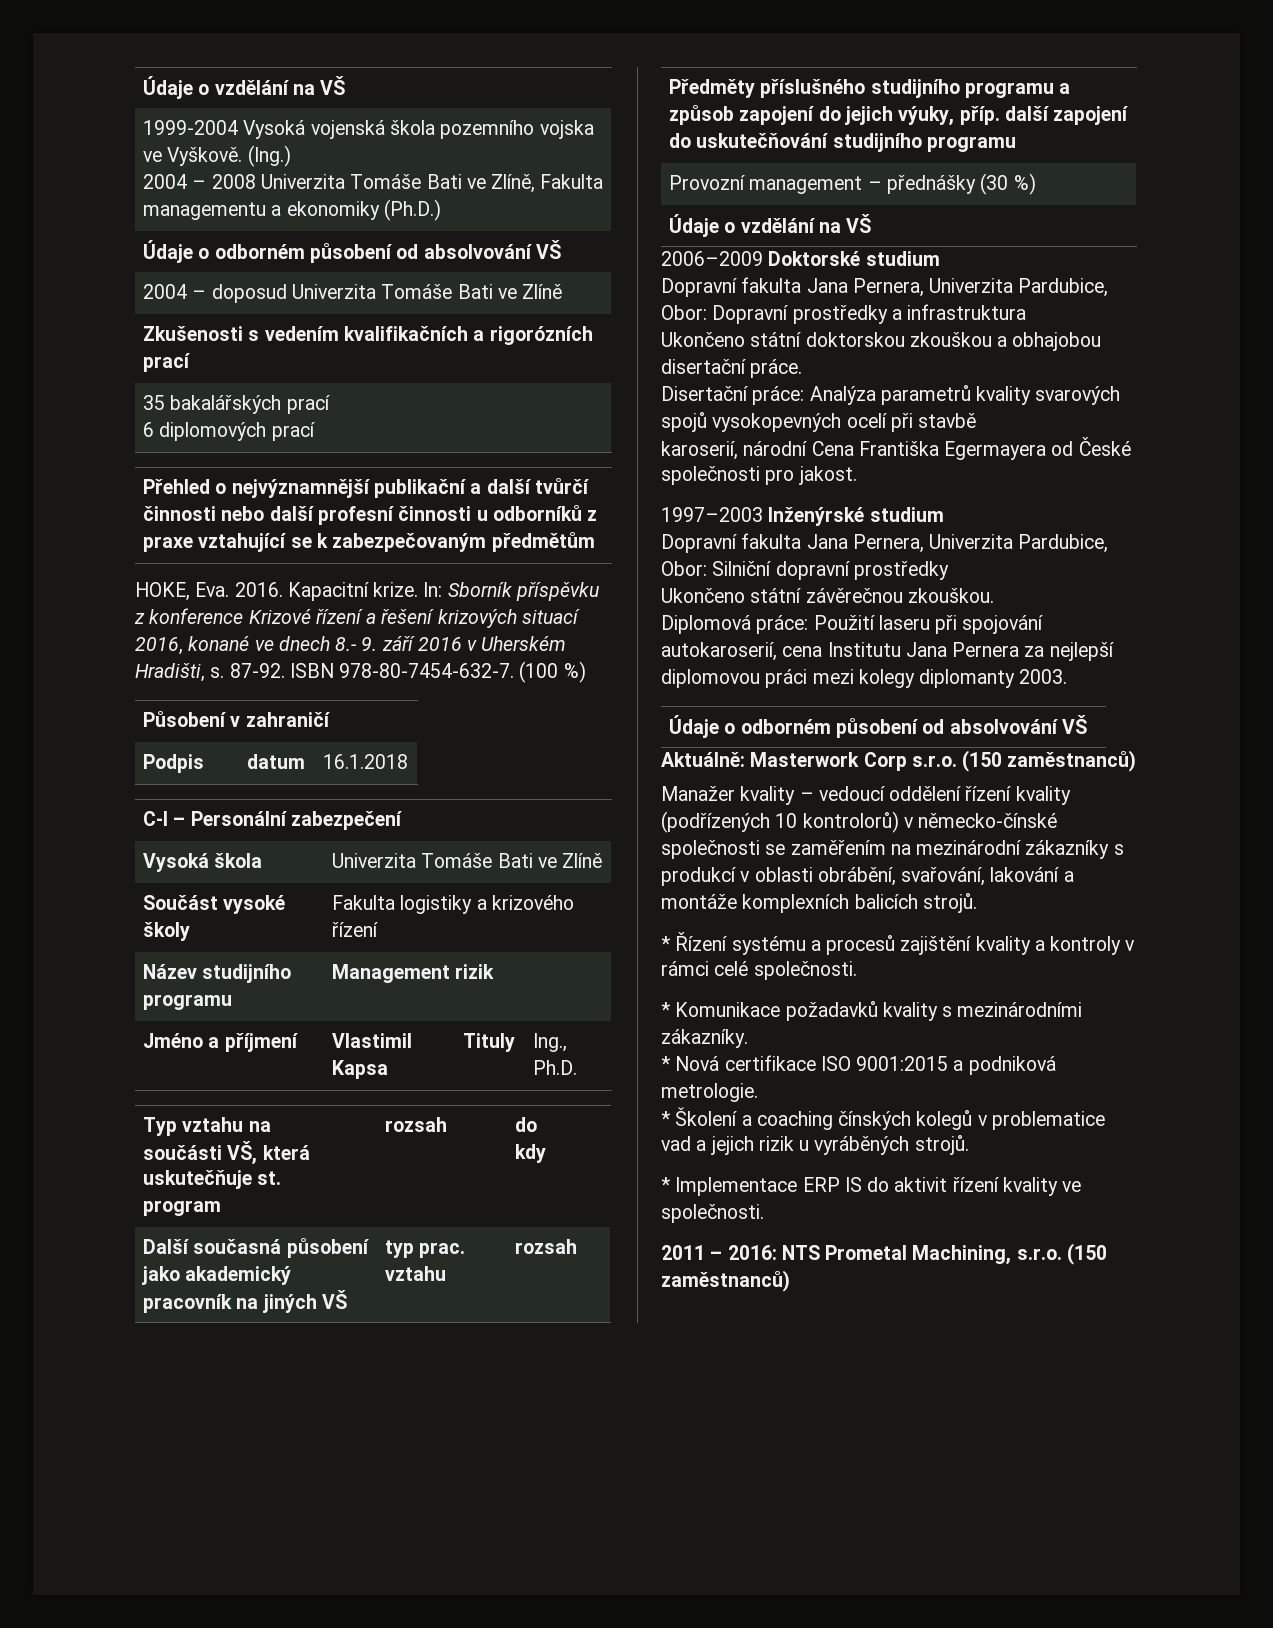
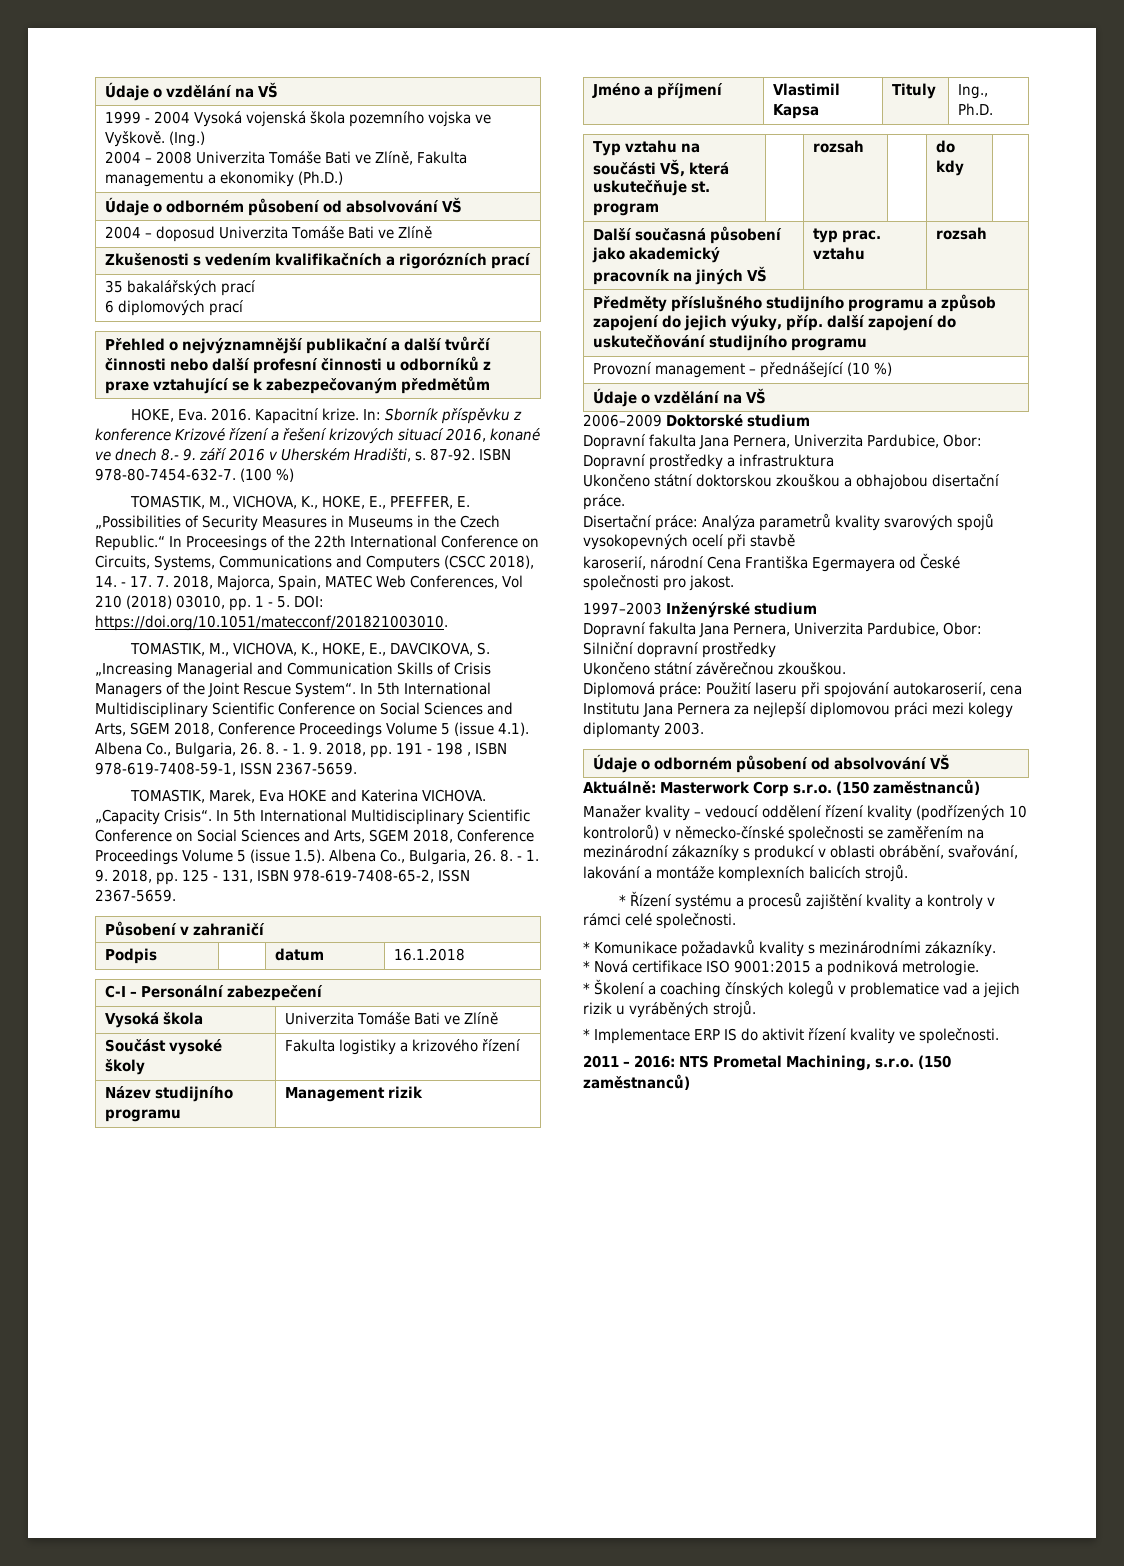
[143,76,346,99] [143,120,239,135] Údaje o vzdělání na VŠ // 1999-2004 -> [105,82,279,101] [105,111,191,124] Údaje o vzdělání na VŠ // 1999 - 2004
(586, 672) none -> [129,495,471,509] [95,515,500,531] [95,535,539,551] [95,555,534,571] [95,575,523,591] [95,595,324,611] [95,615,448,631] [129,642,491,656] [95,662,491,678] [95,682,491,698] [95,702,513,718] [95,722,529,738] [95,742,507,758] [95,762,357,776] [129,789,487,803] [95,809,530,825] [95,829,534,843] [95,849,539,865] [95,869,470,885] [95,889,176,902] // TOMASTIK, M., VICHOVA, K., HOKE, E., PFEFFER, E. „Possibilities of Security Measures in Museums in the Czech Republic.“ In Proceesings of the 22th International Conference on Circuits, Systems, Communications and Computers (CSCC 2018), 14. - 17. 7. 2018, Majorca, Spain, MATEC Web Conferences, Vol 210 (2018) 03010, pp. 1 - 5. DOI: https://doi.org/10.1051/matecconf/201821003010. // TOMASTIK, M., VICHOVA, K., HOKE, E., DAVCIKOVA, S. „Increasing Managerial and Communication Skills of Crisis Managers of the Joint Rescue System“. In 5th International Multidisciplinary Scientific Conference on Social Sciences and Arts, SGEM 2018, Conference Proceedings Volume 5 (issue 4.1). Albena Co., Bulgaria, 26. 8. - 1. 9. 2018, pp. 191 - 198 , ISBN 978-619-7408-59-1, ISSN 2367-5659. // TOMASTIK, Marek, Eva HOKE and Katerina VICHOVA. „Capacity Crisis“. In 5th International Multidisciplinary Scientific Conference on Social Sciences and Arts, SGEM 2018, Conference Proceedings Volume 5 (issue 1.5). Albena Co., Bulgaria, 26. 8. - 1. 9. 2018, pp. 125 - 131, ISBN 978-619-7408-65-2, ISSN 2367-5659.
[887,173,1009,195] přednášky (30 -> [760,362,871,378] přednášející (10

